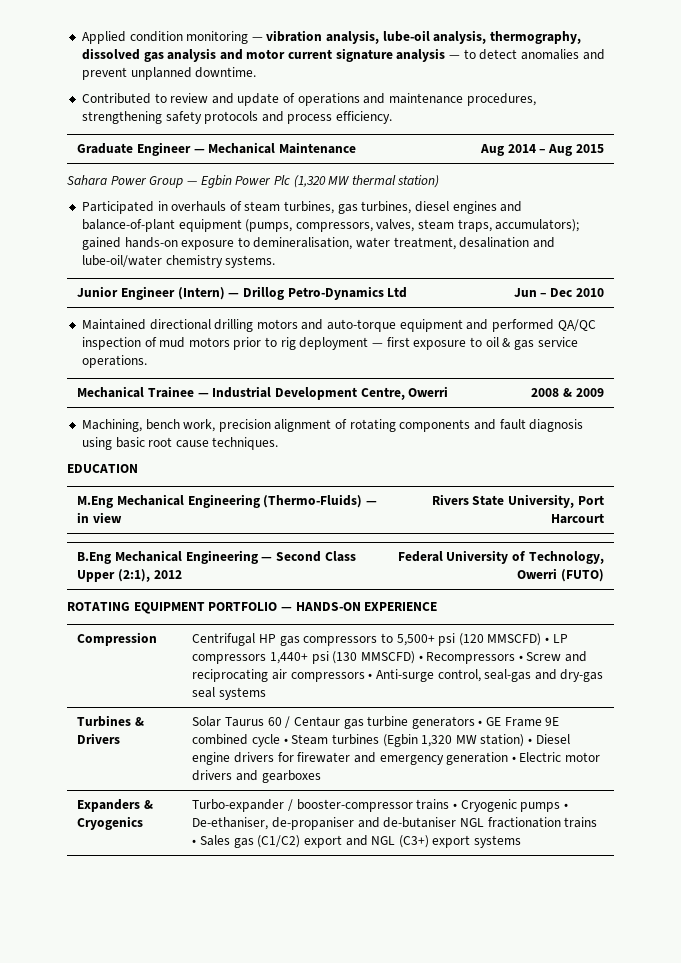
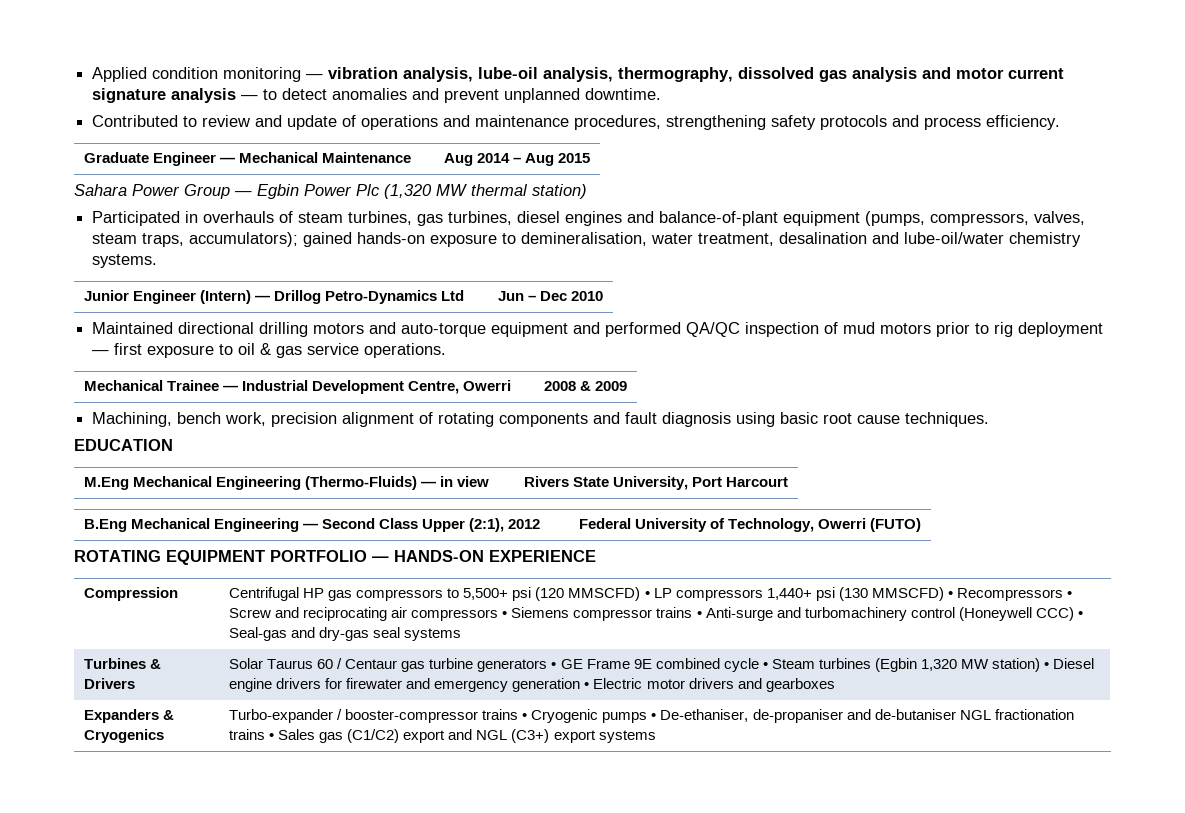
[375,669,532,682] Anti-surge control, seal-gas -> [511,607,1083,621] [229,627,288,641] Siemens compressor trains • Anti-surge and turbomachinery control (Honeywell CCC) • Seal-gas

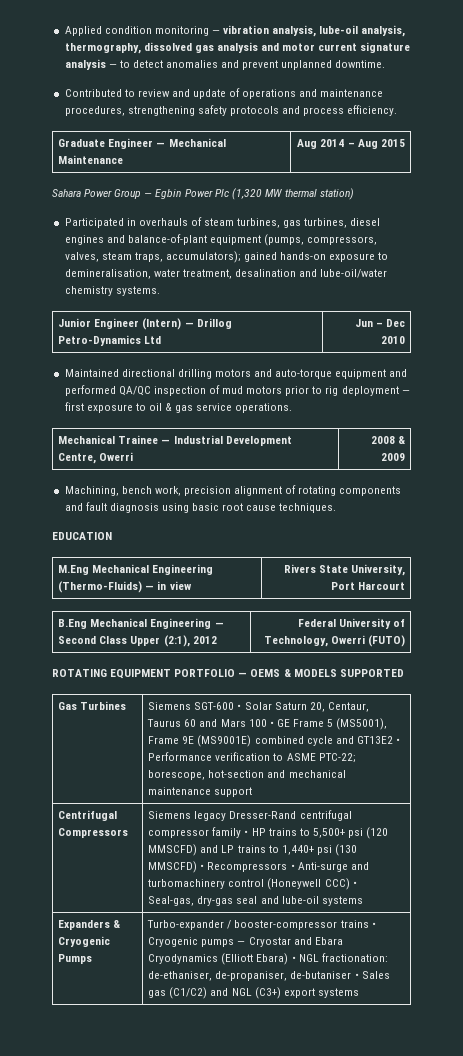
[394,550,596,562] [84,587,179,601] [229,587,444,601] HANDS-ON EXPERIENCE // Compression | Centrifugal HP gas compressors -> [250,669,404,677] [58,701,127,710] [148,702,369,712] [147,718,388,730] [148,735,400,747] [148,752,356,763] [148,770,346,780] [148,787,253,797] [58,810,118,821] [58,828,129,838] [148,810,352,821] [148,827,297,838] OEMS & MODELS SUPPORTED // Gas Turbines | Siemens SGT-600 • Solar Saturn 20, Centaur, Taurus 60 and Mars 100 • GE Frame 5 (MS5001), Frame 9E (MS9001E) combined cycle and GT13E2 • Performance verification to ASME PTC-22; borescope, hot-section and mechanical maintenance support // Centrifugal Compressors | Siemens legacy Dresser-Rand centrifugal compressor family • HP trains
[644,588,763,601] • LP compressors -> [200,845,279,853] and LP trains to
[229,607,702,621] Screw and reciprocating air compressors • Siemens compressor trains • -> (295, 867) none
[229,627,462,641] [84,658,162,669] [84,678,136,689] [229,658,1095,672] [229,678,835,692] Seal-gas and dry-gas seal systems // Turbines & Drivers | Solar Taurus 60 / Centaur gas turbine generators • GE Frame 9E combined cycle • Steam turbines (Egbin 1,320 MW station) • Diesel engine drivers for firewater and emergency generation • Electric motor drivers and gearboxes -> [148,896,363,906] Seal-gas, dry-gas seal and lube-oil systems
[84,729,165,743] Cryogenics -> [58,936,111,947] [58,954,93,964] Cryogenic Pumps
[651,709,1074,723] [229,729,266,740] • De-ethaniser, de-propaniser and de-butaniser NGL fractionation trains -> [237,937,343,947] [148,953,388,965] [148,971,352,981] — Cryostar and Ebara Cryodynamics (Elliott Ebara) • NGL fractionation: de-ethaniser, de-propaniser, de-butaniser
[403,730,446,743] export -> (208, 993) none

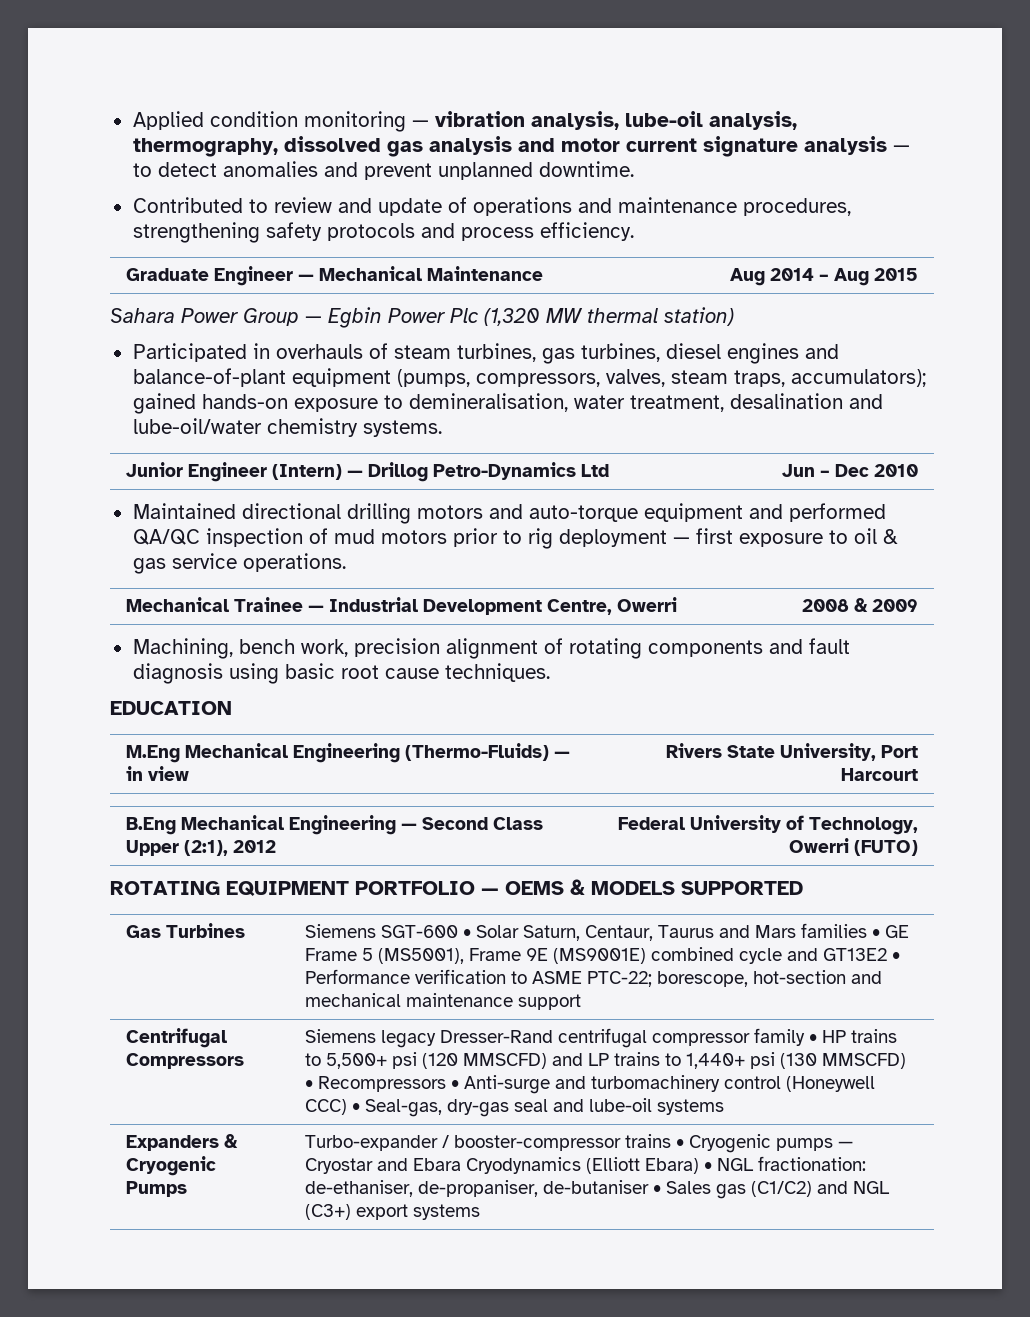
[274,702,325,712] Saturn 20, -> [523,925,581,941] Saturn,
[184,719,197,727] 60 -> (715, 931) none
[248,719,267,727] 100 -> [801,923,868,938] families

